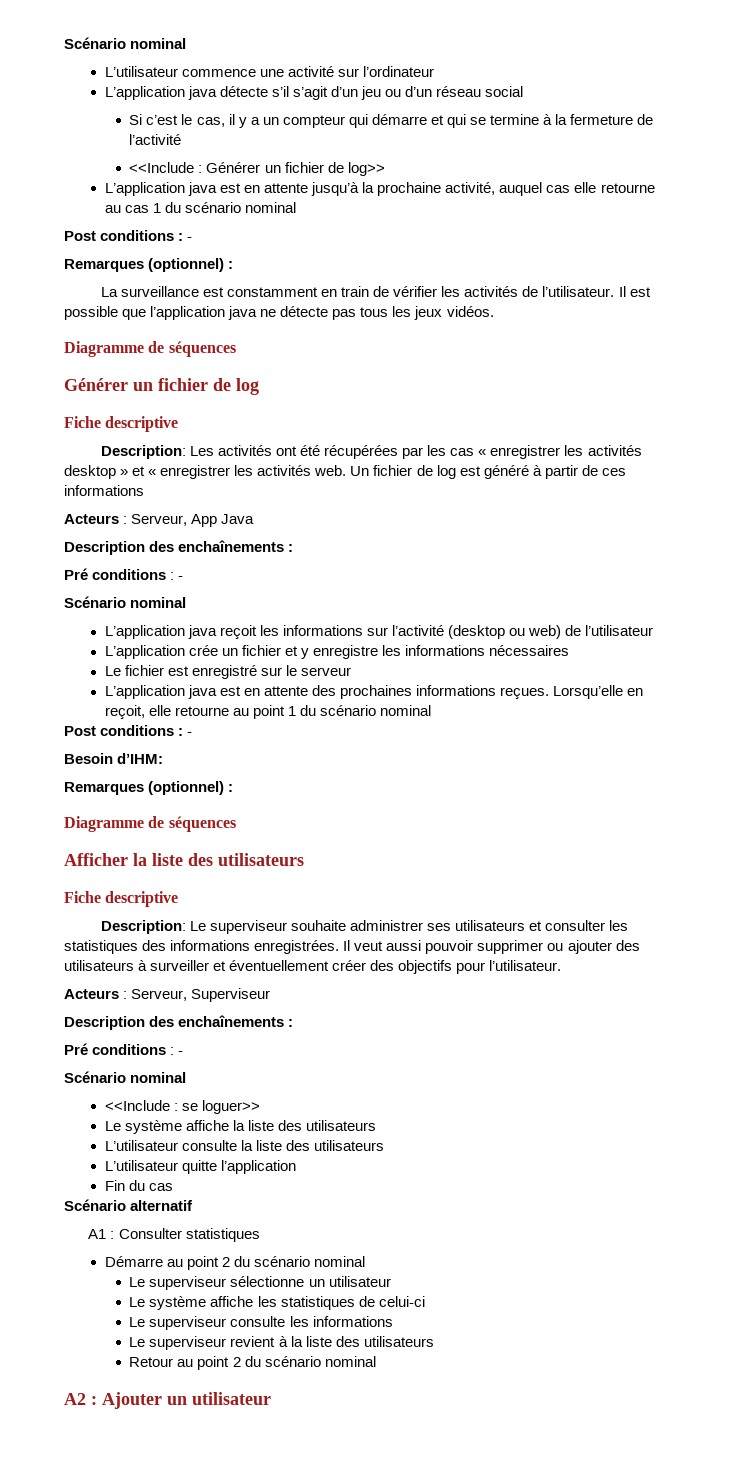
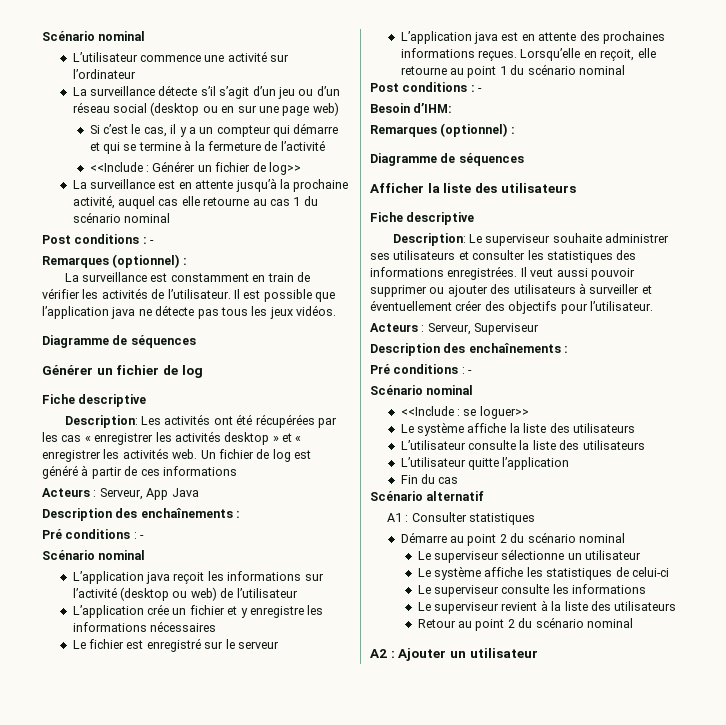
[104,86,217,100] L’application java -> [72,86,156,96] La surveillance
(524, 91) none -> [150,102,339,116] (desktop ou en sur une page web)
[104,182,217,196] L’application java -> [72,179,156,189] La surveillance

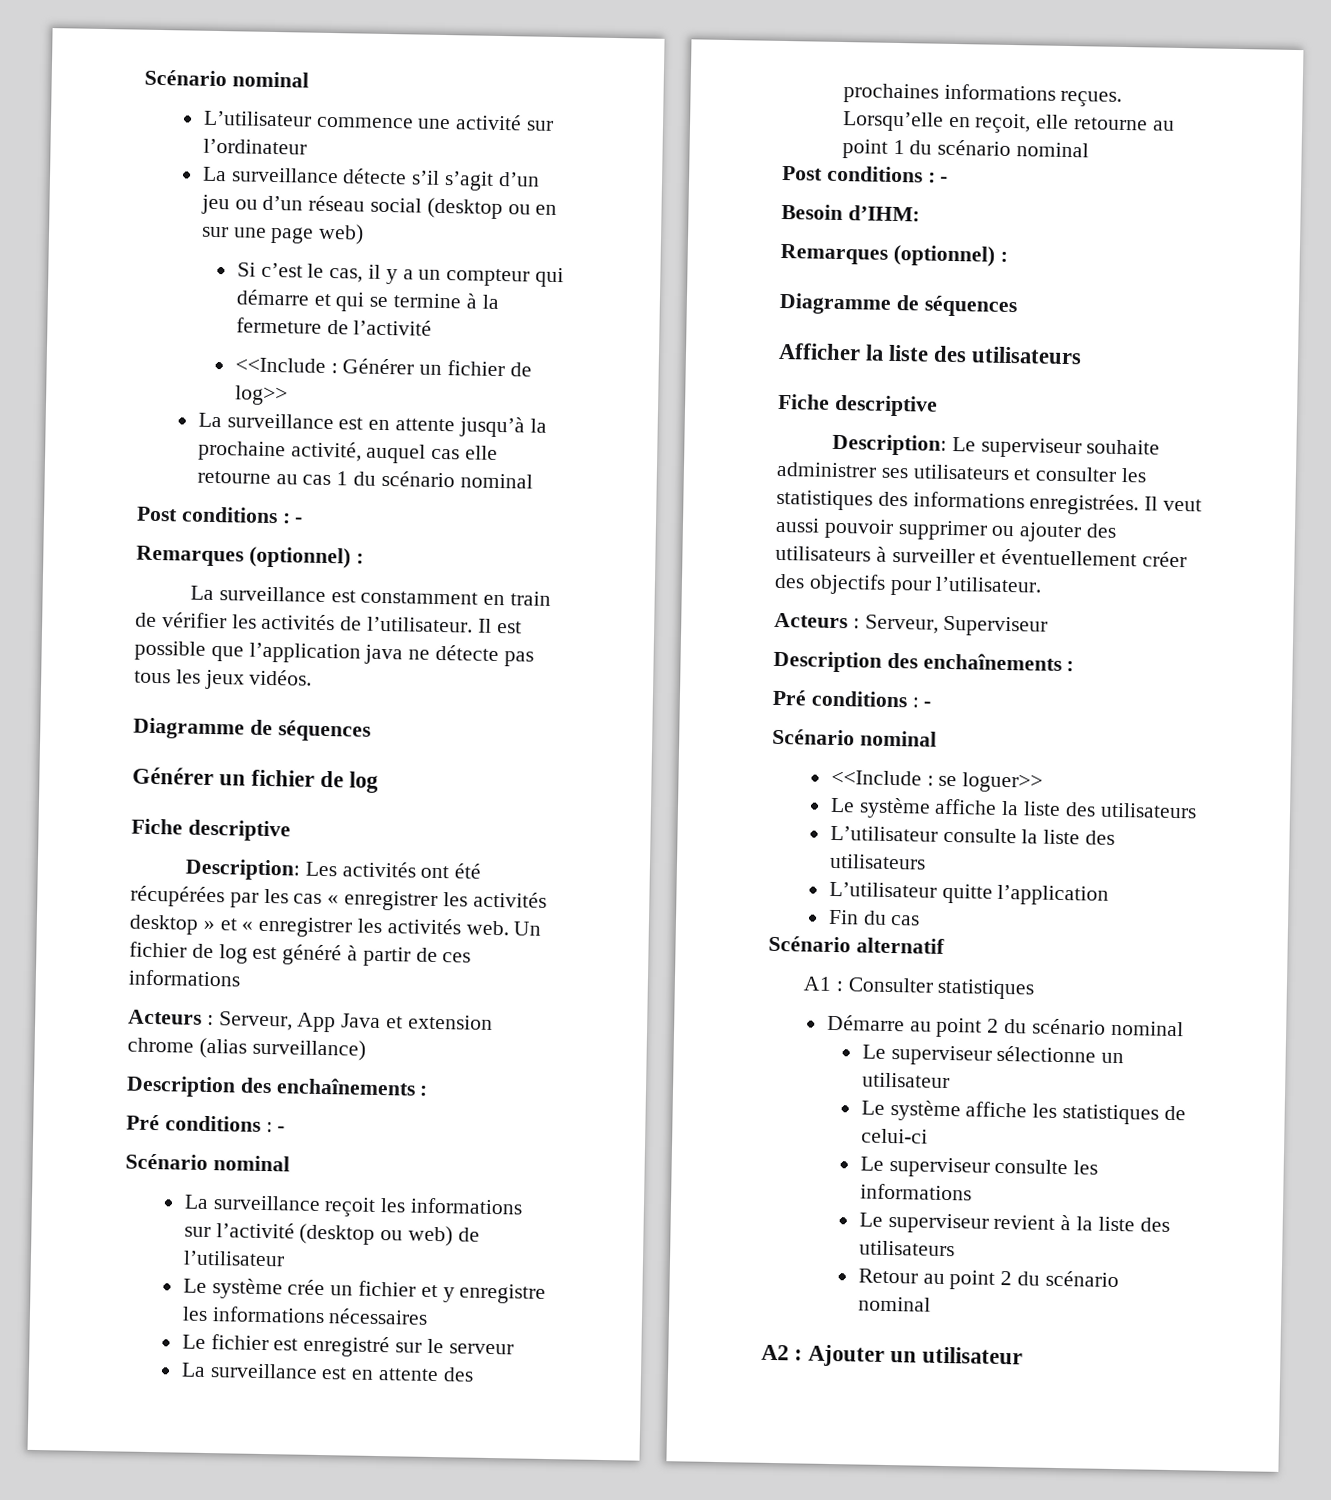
(199, 492) none -> [386,1014,493,1030] [127,1037,366,1061] et extension chrome (alias surveillance)
[72,571,171,584] L’application java -> [183,1194,321,1211] La surveillance
[72,605,144,618] L’application -> [182,1278,283,1300] Le système
[400,31,499,44] L’application java -> [180,1362,318,1379] La surveillance

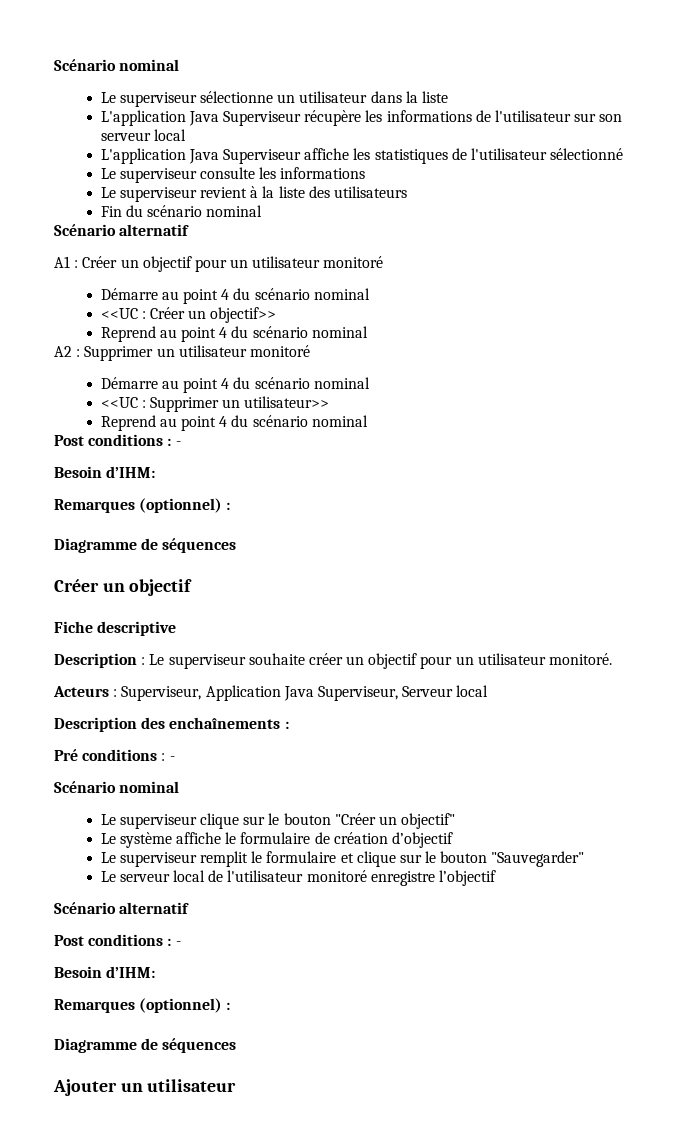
[144,69,309,88] [202,110,554,131] [202,138,307,155] [201,166,540,191] [200,194,558,220] [200,223,365,245] [236,262,564,288] [235,289,499,312] [235,317,433,336] [234,357,532,377] [234,385,288,406] [197,412,547,438] [197,440,498,464] [196,470,533,489] [136,506,304,524] [136,545,364,569] [189,585,552,606] [135,612,522,634] [134,640,534,667] [134,669,313,690] [133,717,371,742] [132,766,380,793] [131,818,291,842] [184,858,482,881] [130,885,547,912] [129,914,542,938] [129,941,472,967] [128,969,241,987] [128,1009,493,1033] [127,1037,366,1061] [126,1075,429,1098] [126,1114,286,1133] [125,1153,290,1172] [183,1194,523,1217] [183,1222,480,1247] [182,1250,285,1267] [182,1278,547,1304] [181,1306,429,1325] [181,1334,514,1358] [180,1362,474,1382] [842,83,1123,107] [841,111,1175,134] [841,139,905,159] Scénario nominal // L’utilisateur commence une activité sur l’ordinateur // La surveillance détecte s’il s’agit d’un jeu ou d’un réseau social (desktop ou en sur une page web) // Si c’est le cas, il y a un compteur qui démarre et qui se termine à la fermeture de l’activité // <<Include : Générer un fichier de log>> // La surveillance est en attente jusqu’à la prochaine activité, auquel cas elle retourne au cas 1 du scénario nominal // Post conditions : - // Remarques (optionnel) : // La surveillance est constamment en train de vérifier les activités de l’utilisateur. Il est possible que l’application java ne détecte pas tous les jeux vidéos. // Diagramme de séquences // Générer un fichier de log // Fiche descriptive // Description: Les activités ont été récupérées par les cas « enregistrer les activités desktop » et « enregistrer les activités web. Un fichier de log est généré à partir de ces informations // Acteurs : Serveur, App Java et extension chrome (alias surveillance) // Description des enchaînements : // Pré conditions : - // Scénario nominal // La surveillance reçoit les informations sur l’activité (desktop ou web) de l’utilisateur // Le système crée un fichier et y enregistre les informations nécessaires // Le fichier est enregistré sur le serveur // La surveillance est en attente des prochaines informations reçues. Lorsqu’elle en reçoit, elle retourne au point 1 -> [54,59,180,71] [100,91,448,107] [100,110,623,126] [100,129,186,141] [100,148,624,164] [100,167,366,183] [100,186,407,202] [100,205,263,217] [54,224,190,236] [54,256,384,272] [100,288,370,304] [100,307,277,323] [100,326,368,342] [54,345,310,361] [100,377,370,393] [100,396,330,412] [100,415,228,431] Scénario nominal // Le superviseur sélectionne un utilisateur dans la liste // L'application Java Superviseur récupère les informations de l'utilisateur sur son serveur local // L'application Java Superviseur affiche les statistiques de l'utilisateur sélectionné // Le superviseur consulte les informations // Le superviseur revient à la liste des utilisateurs // Fin du scénario nominal // Scénario alternatif // A1 : Créer un objectif pour un utilisateur monitoré // Démarre au point 4 du scénario nominal // <<UC : Créer un objectif>> // Reprend au point 4 du scénario nominal // A2 : Supprimer un utilisateur monitoré // Démarre au point 4 du scénario nominal // <<UC : Supprimer un utilisateur>> // Reprend au point 4
[778,342,1083,365] [778,393,938,417] [831,433,947,456] Afficher la liste des utilisateurs // Fiche descriptive // Description: -> [54,579,193,596] [54,621,177,636] [54,653,146,668] Créer un objectif // Fiche descriptive // Description :
[776,461,1148,483] [776,489,1203,516] [775,517,1118,543] [775,545,1188,568] [774,573,1043,596] [774,612,1049,637] administrer ses utilisateurs et consulter les statistiques des informations enregistrées. Il veut aussi pouvoir supprimer ou ajouter des utilisateurs à surveiller et éventuellement créer des objectifs pour l’utilisateur. // Acteurs : Serveur, Superviseur -> [308,653,613,669] [53,685,489,701] créer un objectif pour un utilisateur monitoré. // Acteurs : Superviseur, Application Java Superviseur, Serveur local
[830,769,1044,793] [829,797,1197,819] [829,825,1115,845] [828,853,926,870] [828,881,1110,906] [827,909,921,926] [768,935,945,954] [803,976,1035,1000] [826,1014,1184,1038] [861,1044,1125,1066] [861,1072,950,1089] [860,1100,1186,1125] [860,1128,928,1144] [859,1156,1099,1178] [859,1183,972,1201] [858,1212,1170,1234] [858,1240,955,1257] [857,1268,1119,1290] [857,1296,931,1312] [761,1344,804,1361] <<Include : se loguer>> // Le système affiche la liste des utilisateurs // L’utilisateur consulte la liste des utilisateurs // L’utilisateur quitte l’application // Fin du cas // Scénario alternatif // A1 : Consulter statistiques // Démarre au point 2 du scénario nominal // Le superviseur sélectionne un utilisateur // Le système affiche les statistiques de celui-ci // Le superviseur consulte les informations // Le superviseur revient à la liste des utilisateurs // Retour au point 2 du scénario nominal // A2 : -> [100,813,456,829] [100,832,453,848] [100,851,585,867] [100,870,496,886] [54,902,190,914] [54,934,181,946] [54,966,156,978] [54,998,231,1013] [54,1038,237,1053] Le superviseur clique sur le bouton "Créer un objectif" // Le système affiche le formulaire de création d’objectif // Le superviseur remplit le formulaire et clique sur le bouton "Sauvegarder" // Le serveur local de l'utilisateur monitoré enregistre l’objectif // Scénario alternatif // Post conditions : - // Besoin d’IHM: // Remarques (optionnel) : // Diagramme de séquences //

